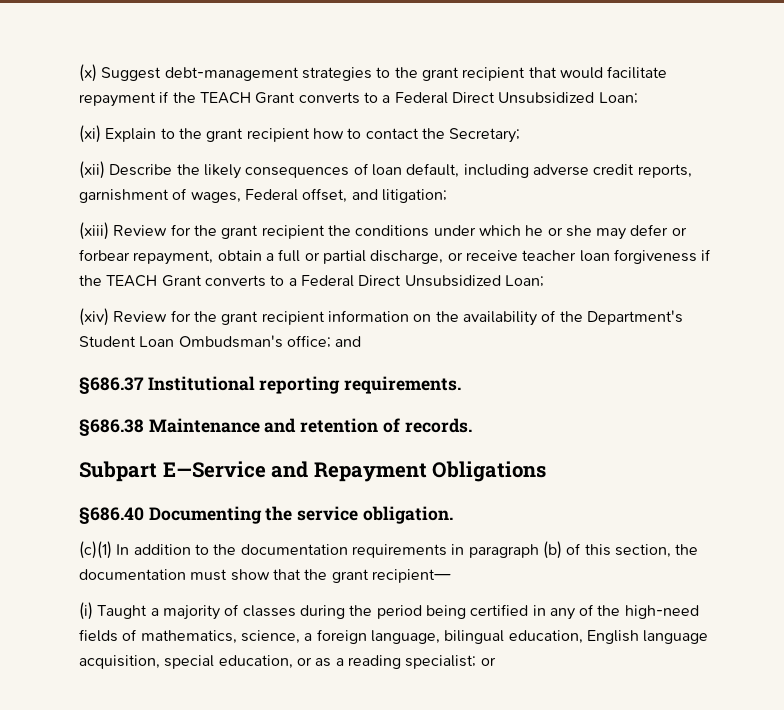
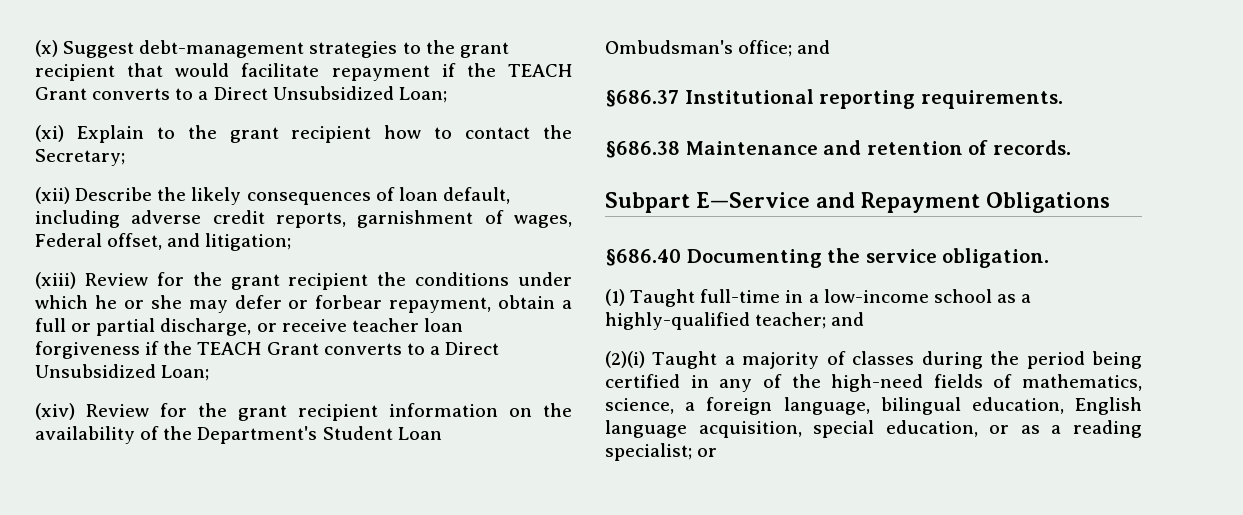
[394,92,448,104] Federal -> (209, 95) none
[300,275,354,287] Federal -> (440, 350) none
[79,541,699,559] [79,569,451,583] [79,602,93,620] (c)(1) In addition to the documentation requirements in paragraph (b) of this section, the documentation must show that the grant recipient— // (i) -> [605,289,1032,307] [605,312,865,330] [605,351,645,368] (1) Taught full-time in a low-income school as a highly-qualified teacher; and // (2)(i)

